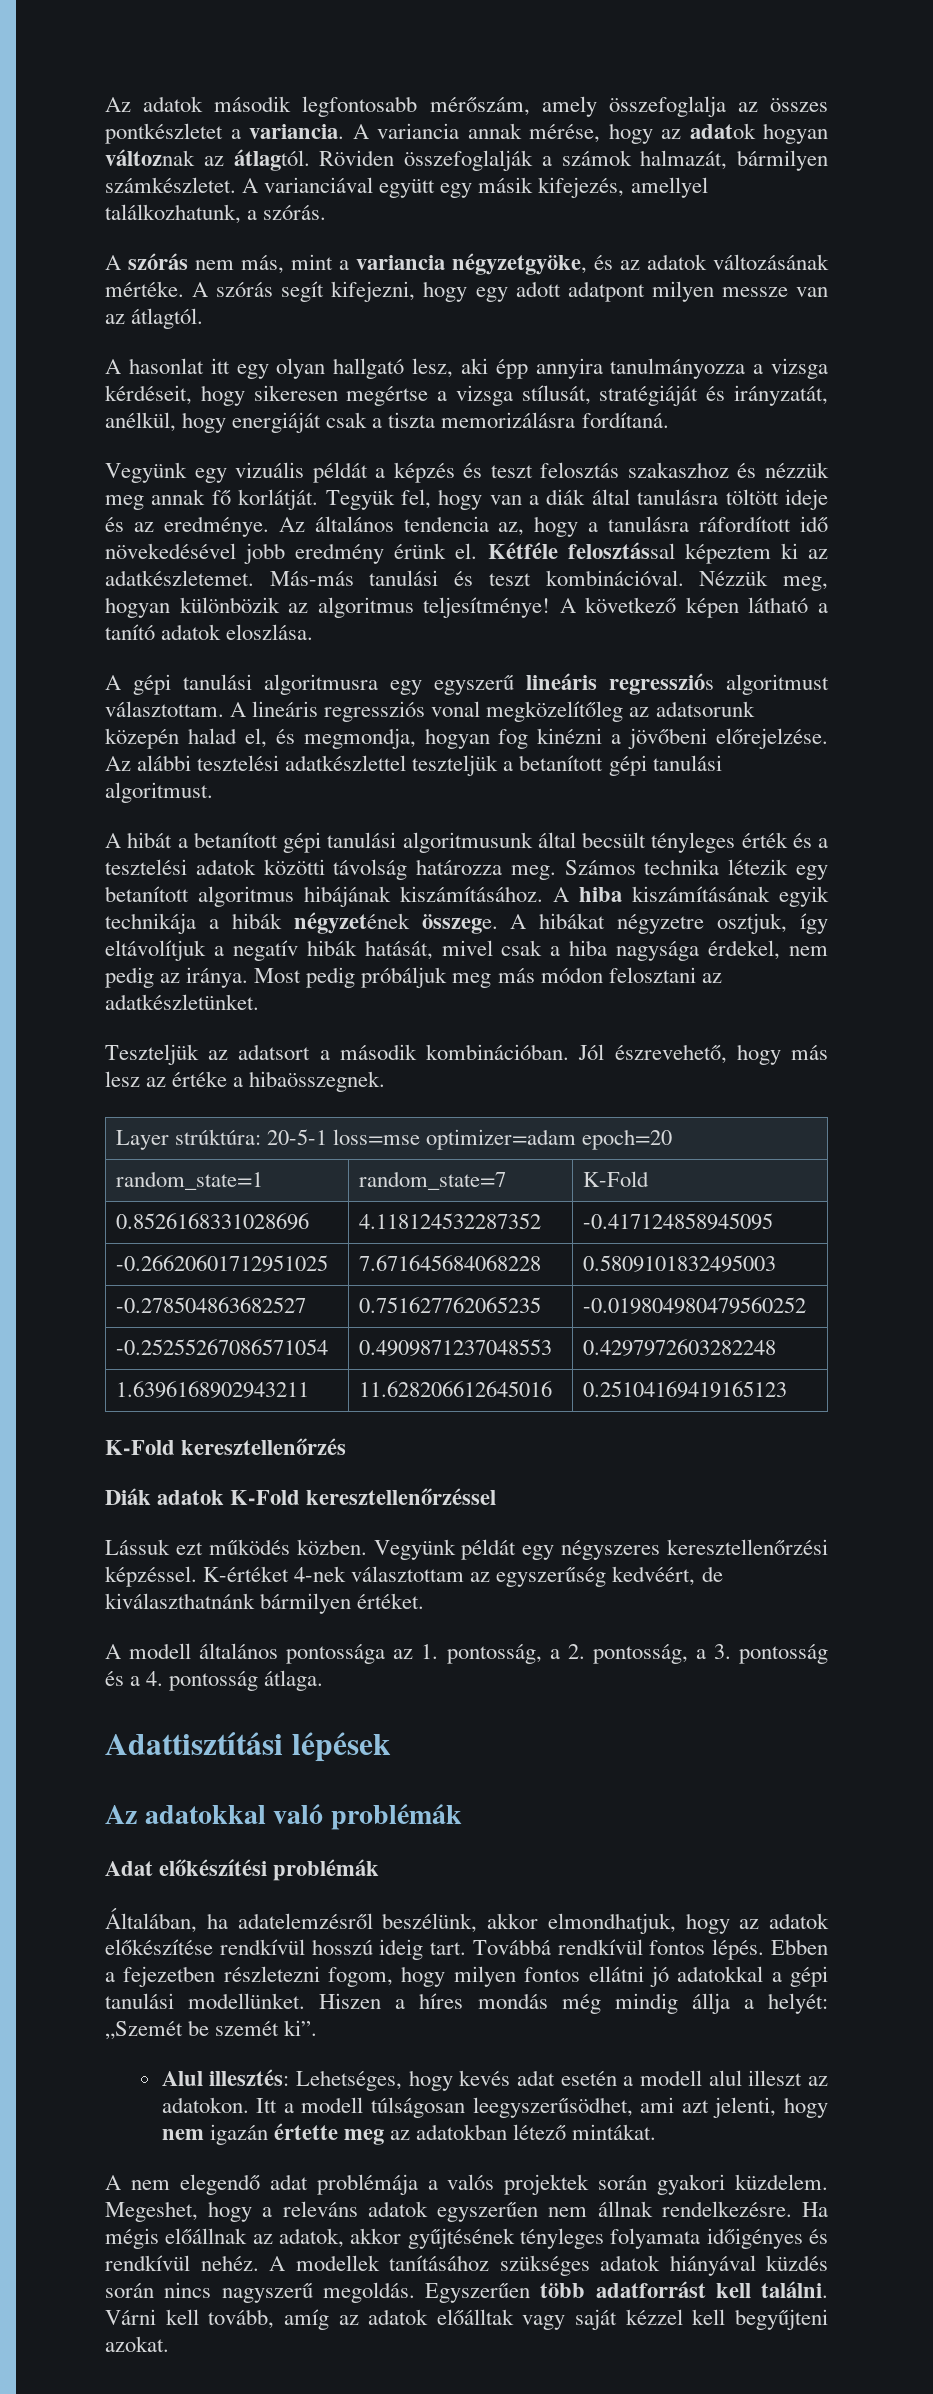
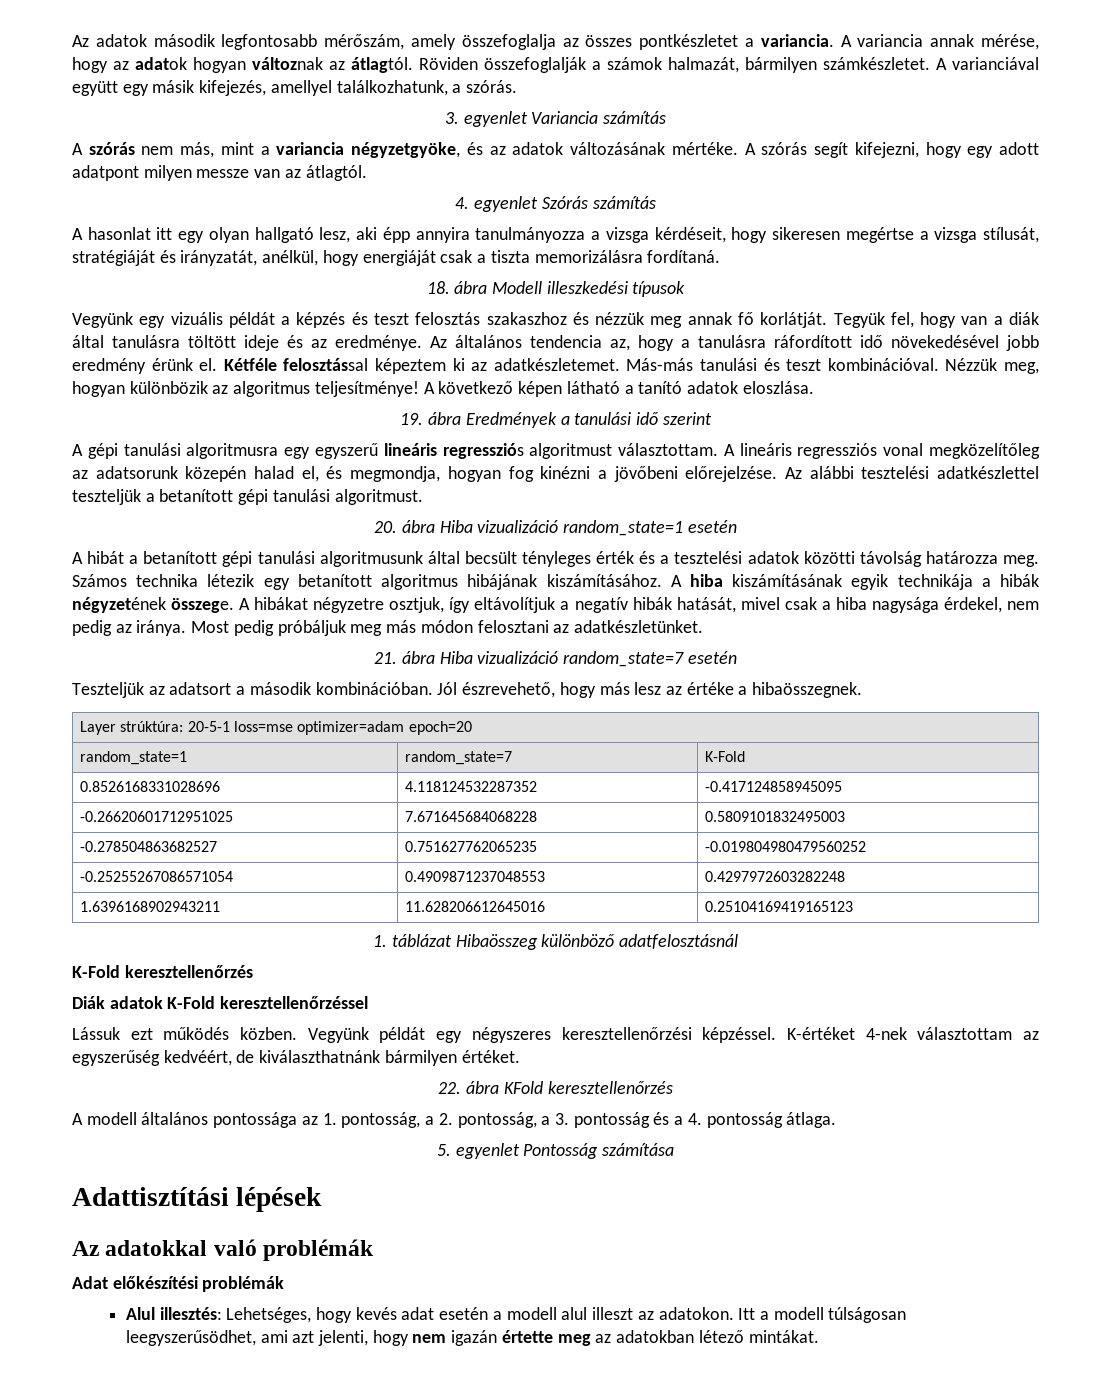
(327, 212) none -> [444,111,667,127] // 3. egyenlet Variancia számítás
(204, 318) none -> [455,196,656,212] // 4. egyenlet Szórás számítás
(669, 420) none -> [426,281,686,297] // 18. ábra Modell illeszkedési típusok
(314, 632) none -> [400,412,712,428] // 19. ábra Eredmények a tanulási idő szerint
(213, 792) none -> [374,520,737,536] // 20. ábra Hiba vizualizáció random_state=1 esetén
(259, 1002) none -> [374,651,737,667] // 21. ábra Hiba vizualizáció random_state=7 esetén
(787, 1389) none -> [373,934,738,950] // 1. táblázat Hibaösszeg különböző adatfelosztásnál
(425, 1601) none -> [438,1081,673,1094] // 22. ábra KFold keresztellenőrzés
(324, 1680) none -> [436,1143,675,1159] // 5. egyenlet Pontosság számítása
[105,1907,829,1934] [105,1939,828,1960] [105,1966,828,1987] [105,1993,829,2014] [105,2020,318,2040] // Általában, ha adatelemzésről beszélünk, akkor elmondhatjuk, hogy az adatok előkészítése rendkívül hosszú ideig tart. Továbbá rendkívül fontos lépés. Ebben a fejezetben részletezni fogom, hogy milyen fontos ellátni jó adatokkal a gépi tanulási modellünket. Hiszen a híres mondás még mindig állja a helyét: „Szemét be szemét ki”. -> (285, 1284) none
[105,2174,828,2195] [105,2201,828,2222] [105,2228,828,2249] [105,2255,828,2276] [105,2281,828,2303] [105,2309,828,2330] [105,2336,169,2352] // A nem elegendő adat problémája a valós projektek során gyakori küzdelem. Megeshet, hogy a releváns adatok egyszerűen nem állnak rendelkezésre. Ha mégis előállnak az adatok, akkor gyűjtésének tényleges folyamata időigényes és rendkívül nehéz. A modellek tanításához szükséges adatok hiányával küzdés során nincs nagyszerű megoldás. Egyszerűen több adatforrást kell találni. Várni kell tovább, amíg az adatok előálltak vagy saját kézzel kell begyűjteni azokat. -> (819, 1336) none

